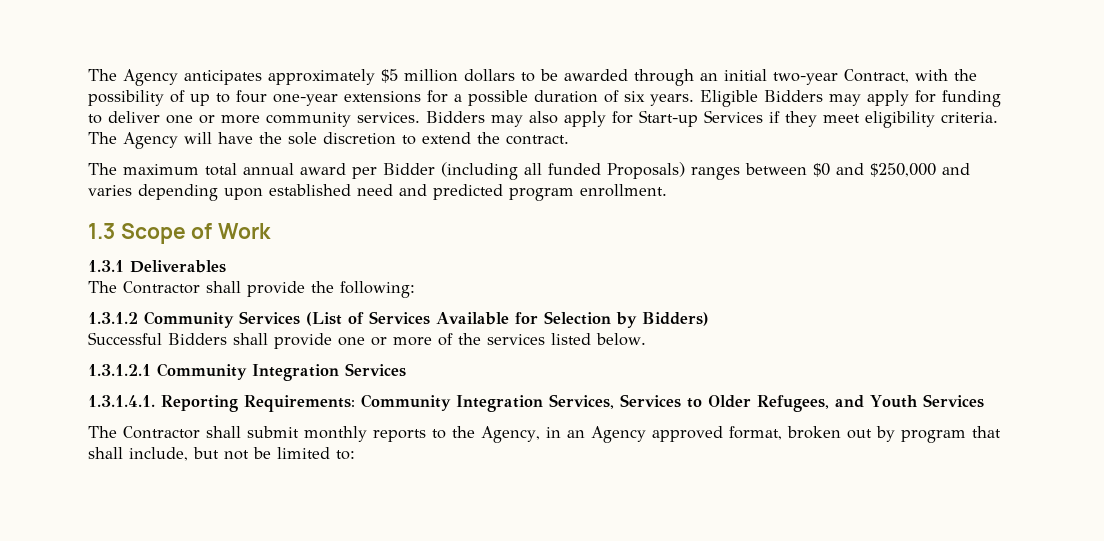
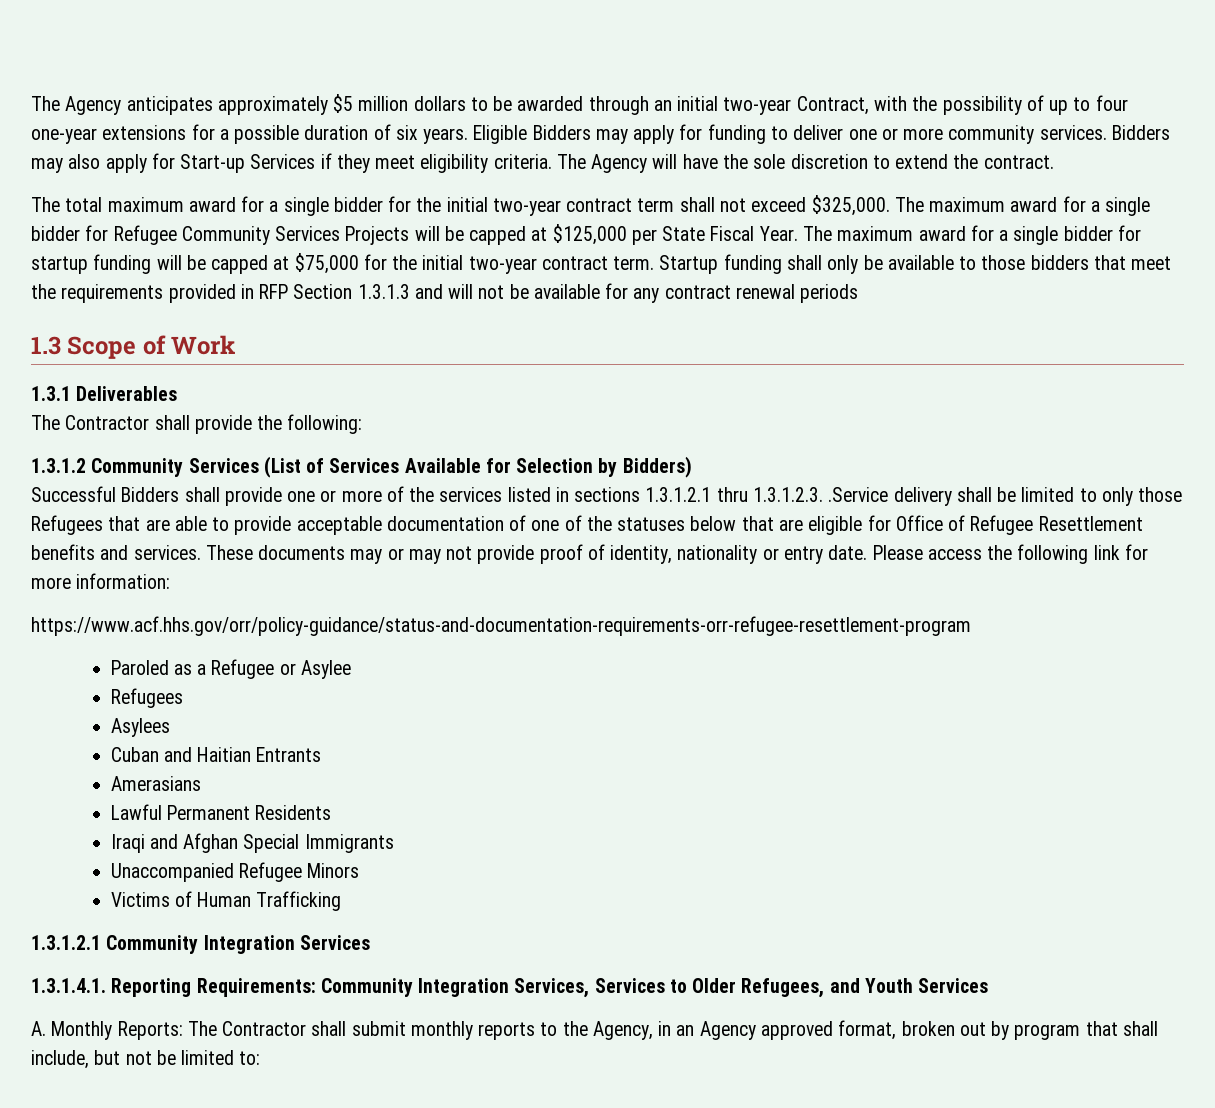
[123,162,970,180] [88,184,667,201] maximum total annual award per Bidder (including all funded Proposals) ranges between $0 and $250,000 and varies depending upon established need and predicted program enrollment. -> [65,195,1151,216] [31,224,1141,245] [31,253,1172,274] [31,283,859,303] total maximum award for a single bidder for the initial two-year contract term shall not exceed $325,000. The maximum award for a single bidder for Refugee Community Services Projects will be capped at $125,000 per State Fiscal Year. The maximum award for a single bidder for startup funding will be capped at $75,000 for the initial two-year contract term. Startup funding shall only be available to those bidders that meet the requirements provided in RFP Section 1.3.1.3 and will not be available for any contract renewal periods
[596,333,646,346] below. -> [555,487,1183,506] [31,515,1143,535] [31,544,1148,564] [31,573,171,589] [31,616,971,636] [110,659,351,679] [110,688,183,708] [110,718,170,737] [110,747,322,762] [110,776,201,791] [110,804,332,820] [110,833,394,853] [110,862,360,882] [110,891,342,911] in sections 1.3.1.2.1 thru 1.3.1.2.3. .Service delivery shall be limited to only those Refugees that are able to provide acceptable documentation of one of the statuses below that are eligible for Office of Refugee Resettlement benefits and services. These documents may or may not provide proof of identity, nationality or entry date. Please access the following link for more information: // https://www.acf.hhs.gov/orr/policy-guidance/status-and-documentation-requirements-orr-refugee-resettlement-program // Paroled as a Refugee or Asylee // Refugees // Asylees // Cuban and Haitian Entrants // Amerasians // Lawful Permanent Residents // Iraqi and Afghan Special Immigrants // Unaccompanied Refugee Minors // Victims of Human Trafficking
(984, 401) none -> [31,1021,183,1040] A. Monthly Reports:

